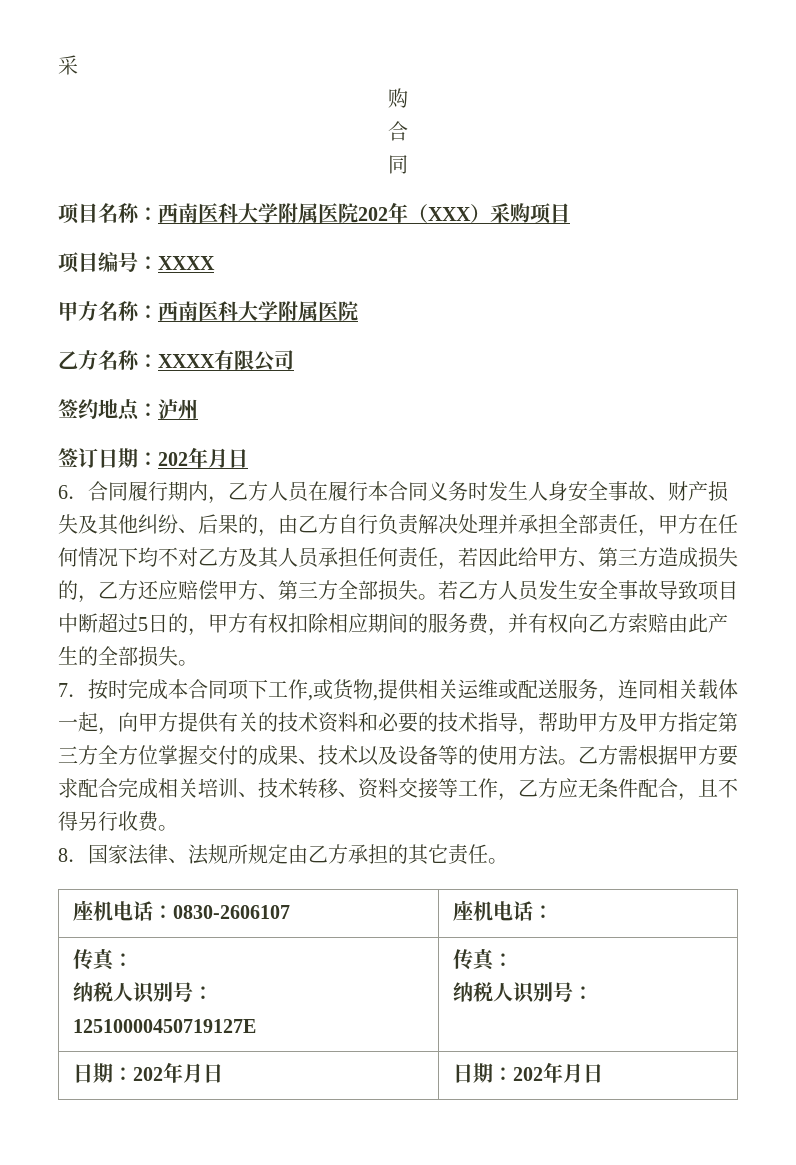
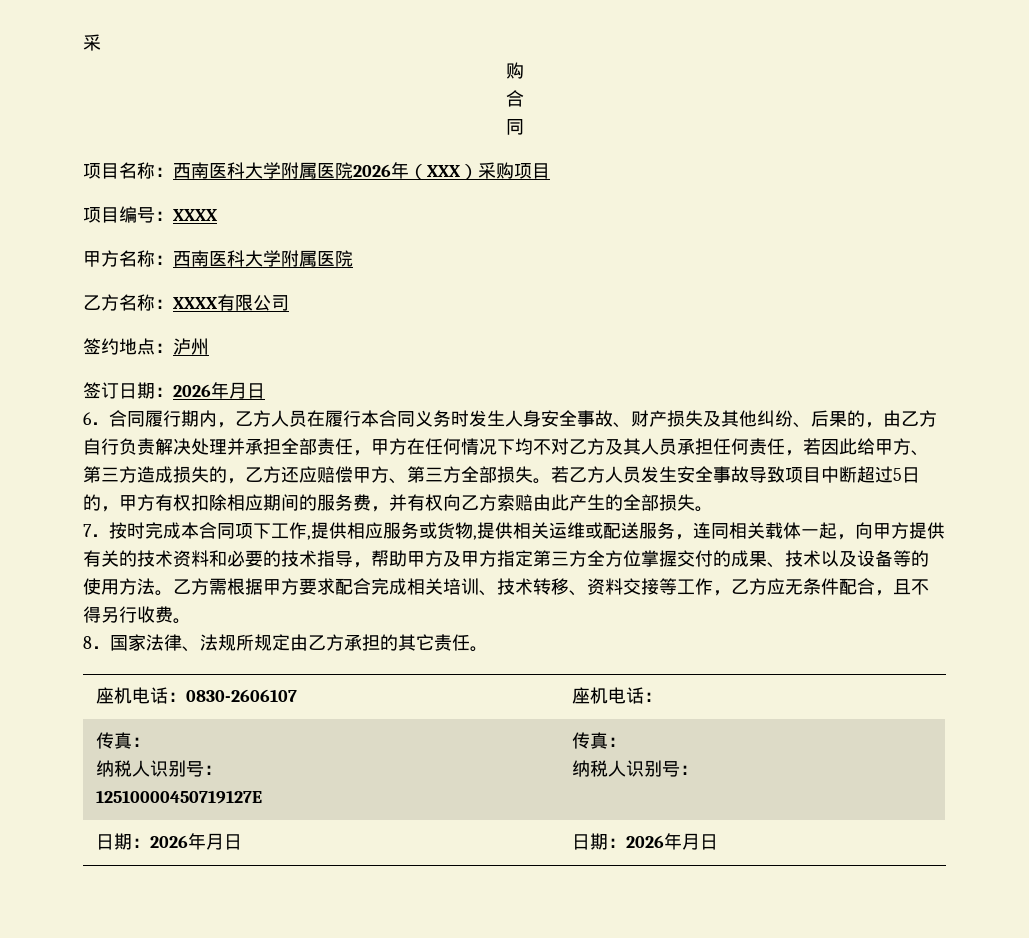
[358,207,388,221] 202 -> [353,164,391,177] 2026
[158,452,188,466] 202 -> [173,384,211,397] 2026
(313, 698) none -> [311,522,419,539] 提供相应服务
[132,1067,163,1081] 202 -> [149,835,188,848] 2026
[512,1067,543,1081] 202 -> [625,835,664,848] 2026

